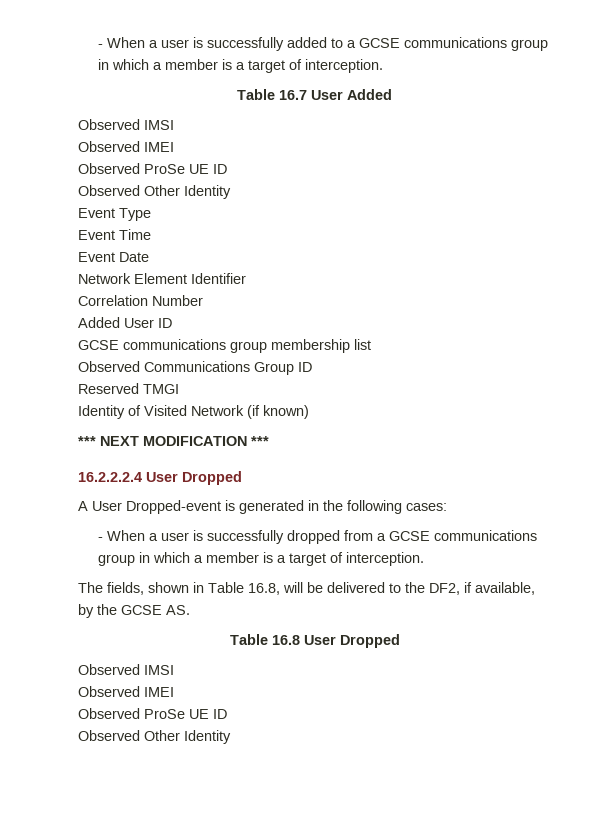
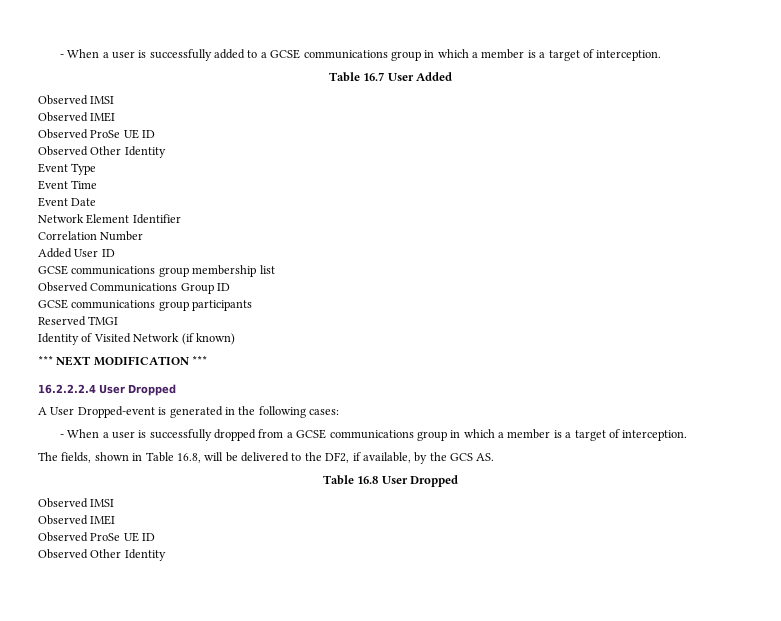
(312, 367) none -> [38,299,253,311] // GCSE communications group participants
[121,605,162,615] GCSE -> [450,453,473,461] GCS

